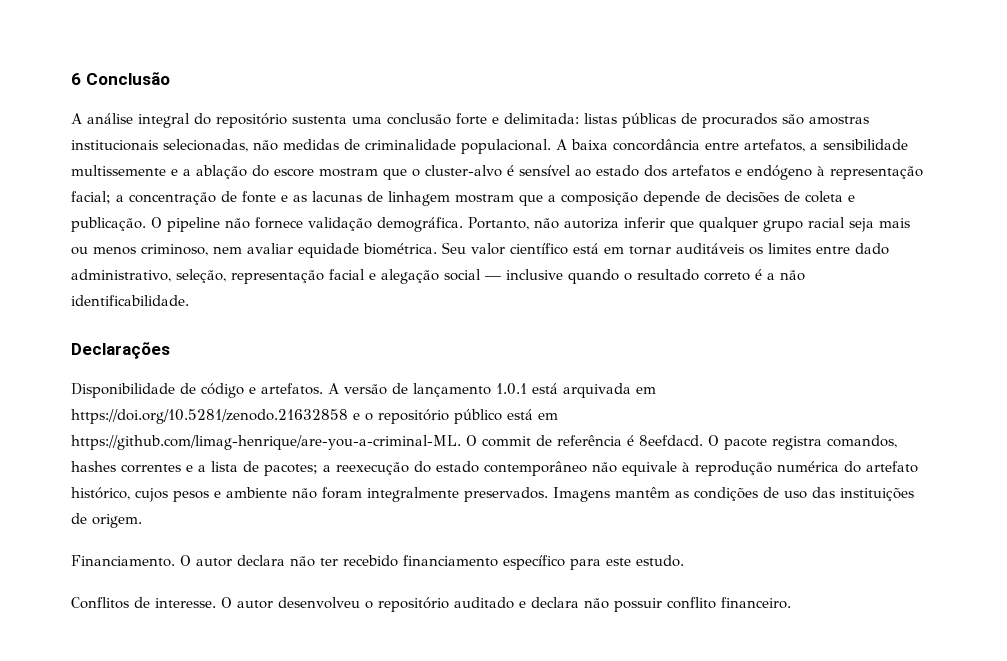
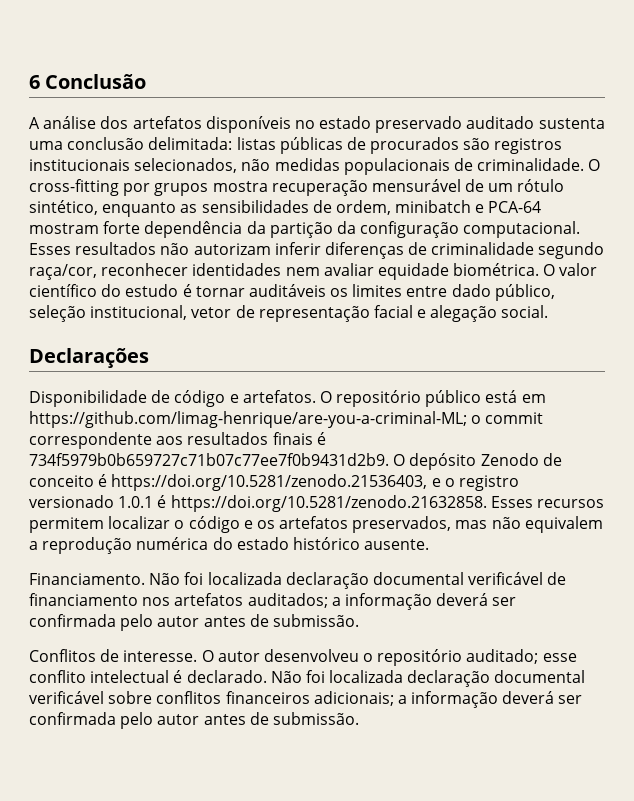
[138,113,287,128] integral do repositório -> [100,116,535,133] dos artefatos disponíveis no estado preservado auditado
[456,113,499,125] forte e -> (145, 143) none
[809,116,869,125] [71,139,908,154] [71,165,923,180] [71,191,855,206] [71,217,910,232] [71,244,208,256] amostras institucionais selecionadas, não medidas de criminalidade populacional. A baixa concordância entre artefatos, a sensibilidade multissemente e a ablação do escore mostram que o cluster-alvo é sensível ao estado dos artefatos e endógeno à representação facial; a concentração de fonte e as lacunas de linhagem mostram que a composição depende de decisões de coleta e publicação. O pipeline não fornece validação demográfica. Portanto, não autoriza inferir que qualquer grupo racial seja mais ou menos criminoso, -> [494,138,563,154] [29,158,601,175] [29,179,565,196] [29,200,542,217] [29,221,581,238] [29,242,605,259] [29,263,282,280] registros institucionais selecionados, não medidas populacionais de criminalidade. O cross-fitting por grupos mostra recuperação mensurável de um rótulo sintético, enquanto as sensibilidades de ordem, minibatch e PCA-64 mostram forte dependência da partição da configuração computacional. Esses resultados não autorizam inferir diferenças de criminalidade segundo raça/cor, reconhecer identidades
[442,242,466,254] Seu -> [543,264,556,276] O
[573,243,624,254] está em -> [101,284,192,297] do estudo é
[71,269,805,284] [71,295,189,306] administrativo, seleção, representação facial e alegação social — inclusive quando o resultado correto é a não identificabilidade. -> [494,284,555,301] [29,305,549,322] público, seleção institucional, vetor de representação facial e alegação social.
[328,383,656,398] [71,409,558,424] [71,435,897,450] [71,461,918,476] [71,487,914,502] [71,513,142,528] [71,555,684,570] A versão de lançamento 1.0.1 está arquivada em https://doi.org/10.5281/zenodo.21632858 e o repositório público está em https://github.com/limag-henrique/are-you-a-criminal-ML. O commit de referência é 8eefdacd. O pacote registra comandos, hashes correntes e a lista de pacotes; a reexecução do estado contemporâneo não equivale à reprodução numérica do artefato histórico, cujos pesos e ambiente não foram integralmente preservados. Imagens mantêm as condições de uso das instituições de origem. // Financiamento. O autor declara não ter recebido financiamento específico para este estudo. -> [319,390,546,407] [29,411,544,428] [29,432,326,449] [29,453,562,470] [29,474,519,491] [29,495,604,512] [29,516,603,533] [29,537,430,554] [29,572,567,589] [29,593,517,610] [29,614,359,631] O repositório público está em https://github.com/limag-henrique/are-you-a-criminal-ML; o commit correspondente aos resultados finais é 734f5979b0b659727c71b07c77ee7f0b9431d2b9. O depósito Zenodo de conceito é https://doi.org/10.5281/zenodo.21536403, e o registro versionado 1.0.1 é https://doi.org/10.5281/zenodo.21632858. Esses recursos permitem localizar o código e os artefatos preservados, mas não equivalem a reprodução numérica do estado histórico ausente. // Financiamento. Não foi localizada declaração documental verificável de financiamento nos artefatos auditados; a informação deverá ser confirmada pelo autor antes de submissão.
[454,597,791,612] auditado e declara não possuir conflito financeiro. -> [466,649,577,664] [29,670,586,687] [29,691,583,708] [29,712,359,729] auditado; esse conflito intelectual é declarado. Não foi localizada declaração documental verificável sobre conflitos financeiros adicionais; a informação deverá ser confirmada pelo autor antes de submissão.

